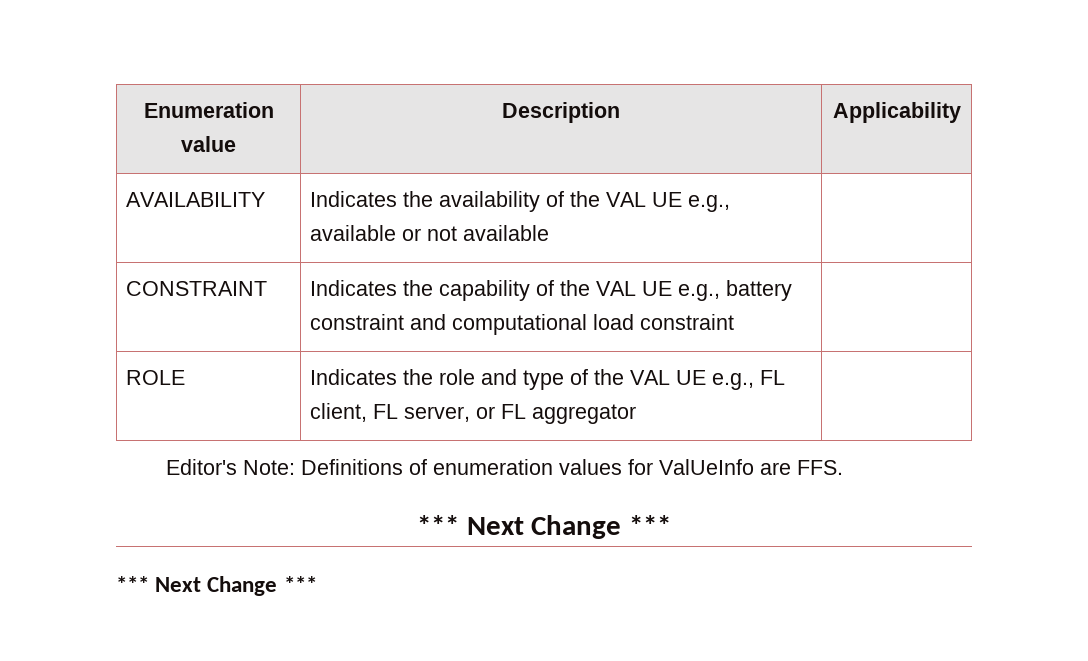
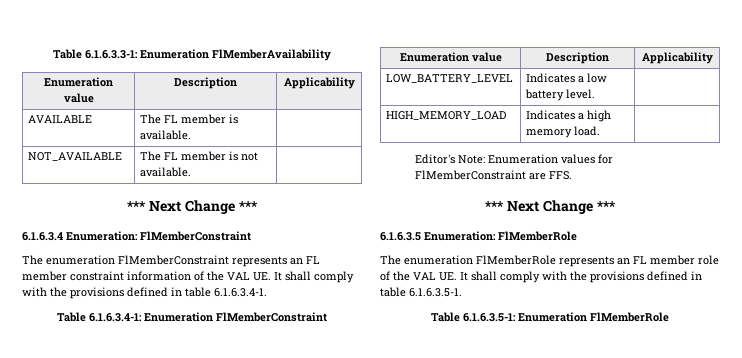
[143,102,274,118] [181,136,236,152] [501,102,620,123] [832,102,961,123] [126,192,266,207] [310,191,731,212] [310,225,550,241] [126,281,268,296] [310,280,793,301] [310,314,735,335] [126,370,186,385] [310,369,786,390] [310,403,637,424] Enumeration value | Description | Applicability // AVAILABILITY | Indicates the availability of the VAL UE e.g., available or not available | // CONSTRAINT | Indicates the capability of the VAL UE e.g., battery constraint and computational load constraint | // ROLE | Indicates the role and type of the VAL UE e.g., FL client, FL server, or FL aggregator -> [53,49,331,61] [44,77,113,87] [63,93,94,103] [174,77,237,89] [283,77,355,89] [28,115,93,123] [140,114,239,124] [140,130,192,140] [28,152,123,161] [140,151,259,161] [140,167,192,177] [127,200,258,214] [22,231,251,241] [22,255,320,267] [22,271,354,283] [22,287,267,299] [57,312,327,322] [399,52,502,62] [546,52,609,64] [641,52,713,64] [386,74,514,83] [526,73,608,83] [525,89,596,101] [386,111,507,120] [526,110,612,122] [526,126,601,138] Table 6.1.6.3.3-1: Enumeration FlMemberAvailability // Enumeration value | Description | Applicability // AVAILABLE | The FL member is available. | // NOT_AVAILABLE | The FL member is not available. | // *** Next Change *** // 6.1.6.3.4 Enumeration: FlMemberConstraint // The enumeration FlMemberConstraint represents an FL member constraint information of the VAL UE. It shall comply with the provisions defined in table 6.1.6.3.4-1. // Table 6.1.6.3.4-1: Enumeration FlMemberConstraint // Enumeration value | Description | Applicability // LOW_BATTERY_LEVEL | Indicates a low battery level. | // HIGH_MEMORY_LOAD | Indicates a high memory load.
[301,459,554,475] Definitions of enumeration -> [487,154,558,164] Enumeration
[659,459,755,475] ValUeInfo -> [414,170,526,180] FlMemberConstraint
[116,576,317,596] *** Next Change *** -> [380,231,577,241] [380,255,719,267] [380,271,702,283] [380,287,462,297] [431,312,669,322] 6.1.6.3.5 Enumeration: FlMemberRole // The enumeration FlMemberRole represents an FL member role of the VAL UE. It shall comply with the provisions defined in table 6.1.6.3.5-1. // Table 6.1.6.3.5-1: Enumeration FlMemberRole

